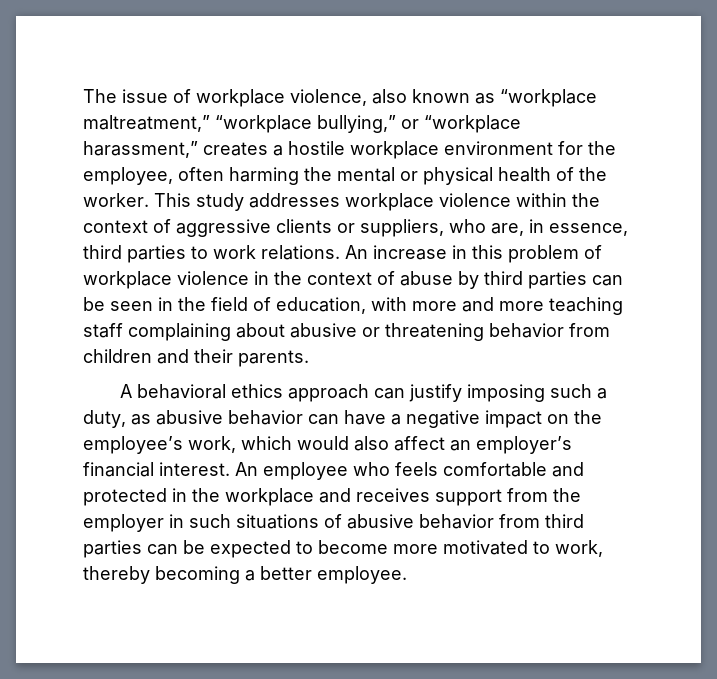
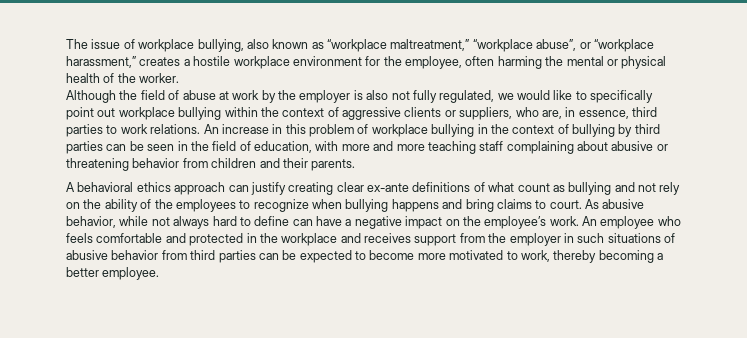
[290,89,367,106] violence, -> [197,39,244,52] bullying,
[317,115,396,133] bullying,” -> [536,39,577,51] abuse”,
[154,193,511,211] This study addresses workplace violence -> [66,90,654,103] [66,107,222,120] // Although the field of abuse at work by the employer is also not fully regulated, we would like to specifically point out workplace bullying
[177,271,249,285] violence -> [431,124,475,137] bullying
[400,271,453,286] abuse -> [572,124,615,137] bullying
[466,384,607,402] [83,410,303,428] imposing such a duty, as abusive behavior -> [288,182,681,195] [66,199,645,212] [66,216,290,229] creating clear ex-ante definitions of what count as bullying and not rely on the ability of the employees to recognize when bullying happens and bring claims to court. As abusive behavior, while not always hard to define
[188,436,572,454] [83,462,230,477] work, which would also affect an employer’s financial interest. -> [549,216,579,226] work.

